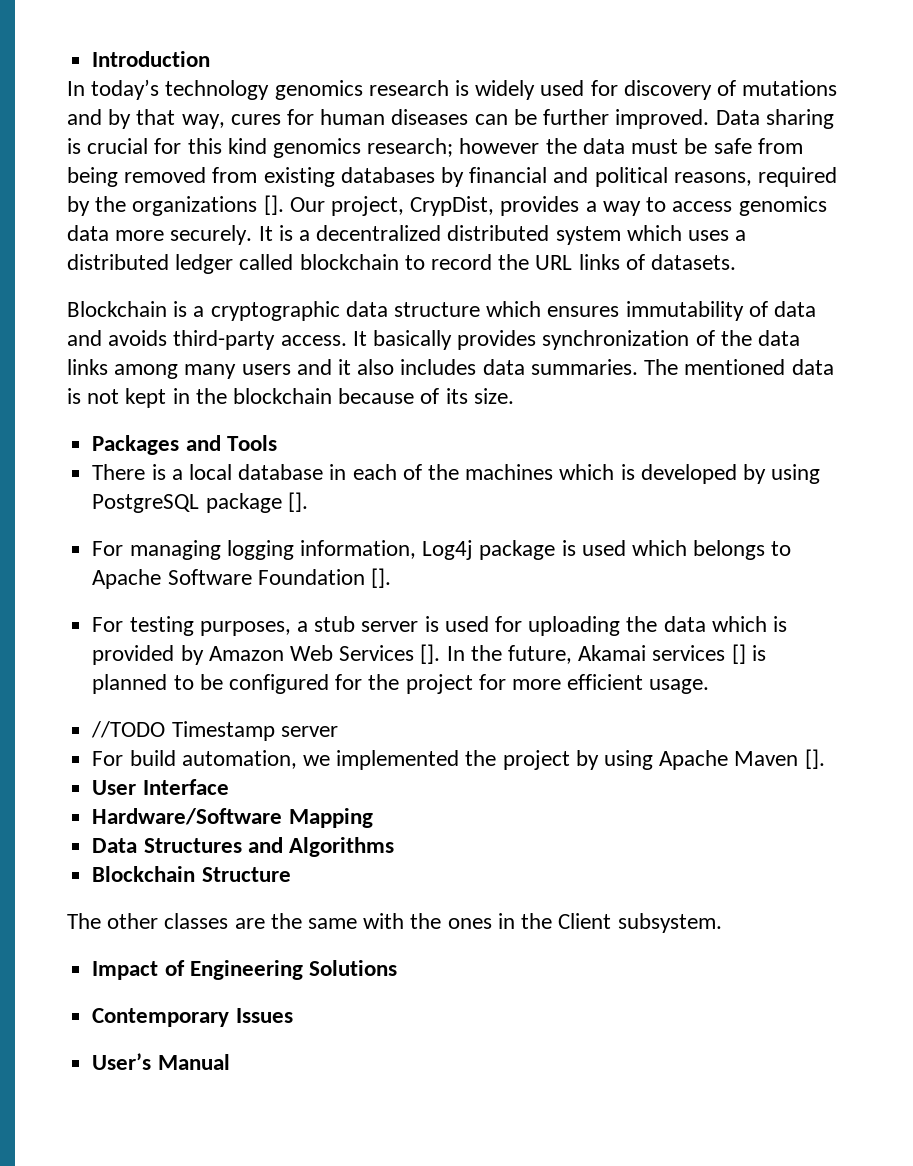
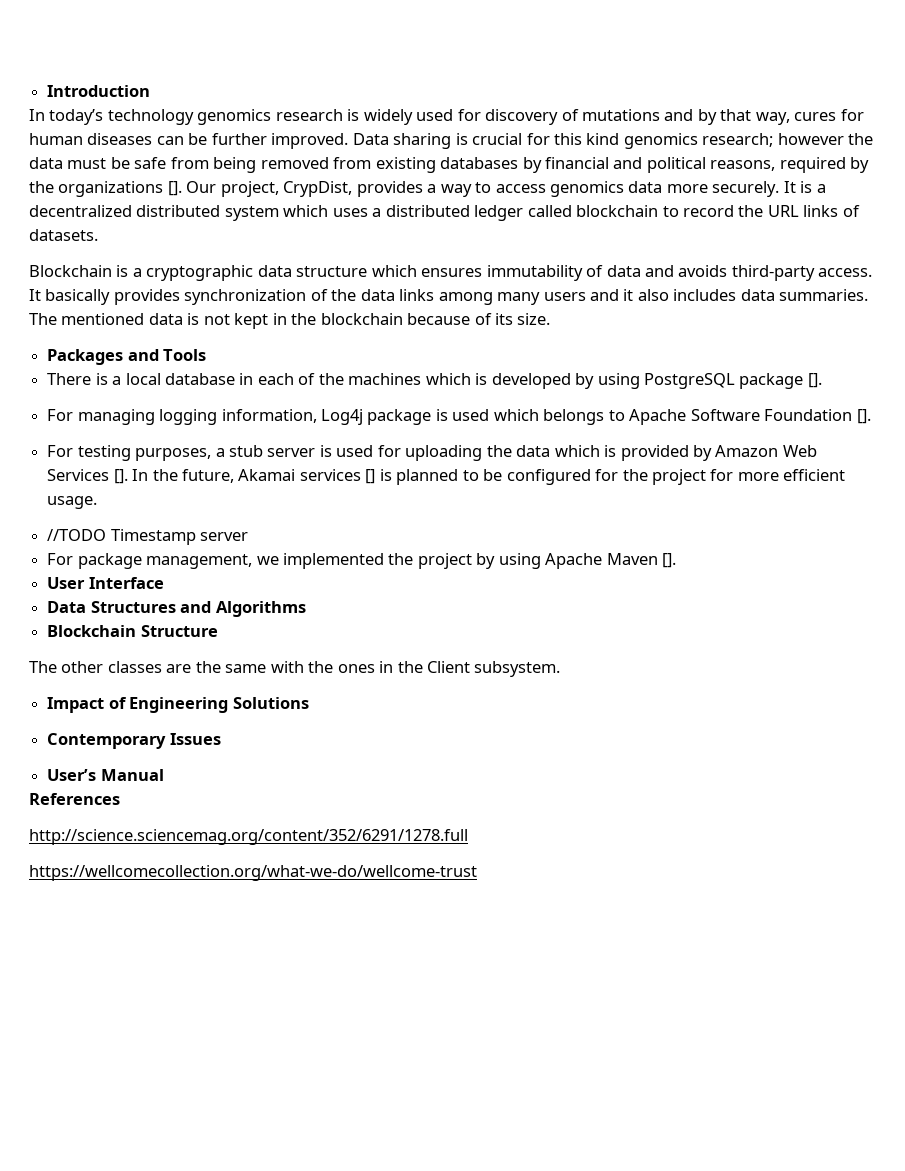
[129,750,297,769] build automation, -> [77,553,253,569] package management,
[92,808,373,828] // Hardware/Software Mapping -> (164, 583) none
(230, 1062) none -> [29,793,120,805] [29,829,468,845] [29,865,477,881] // References // http://science.sciencemag.org/content/352/6291/1278.full // https://wellcomecollection.org/what-we-do/wellcome-trust

